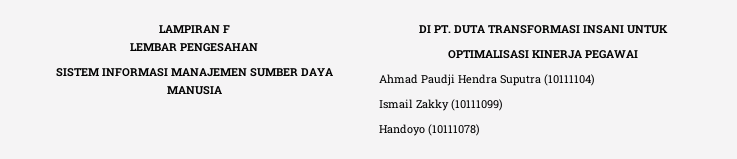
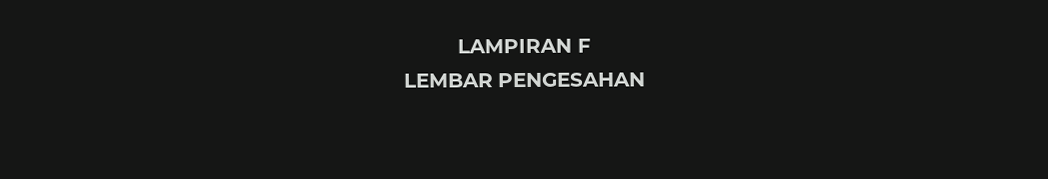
[55,68,333,77] [166,86,222,95] [419,25,668,34] [448,50,638,59] [379,74,595,86] [379,99,503,111] [379,124,480,136] // SISTEM INFORMASI MANAJEMEN SUMBER DAYA MANUSIA // DI PT. DUTA TRANSFORMASI INSANI UNTUK // OPTIMALISASI KINERJA PEGAWAI // Ahmad Paudji Hendra Suputra (10111104) // Ismail Zakky (10111099) // Handoyo (10111078) -> (646, 80) none

